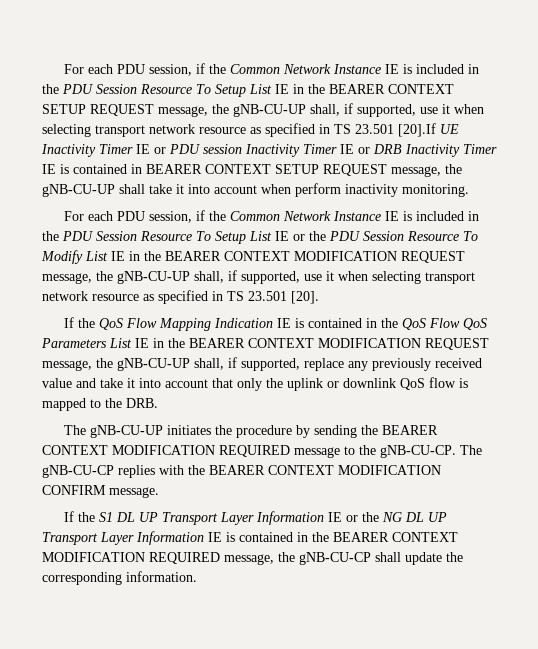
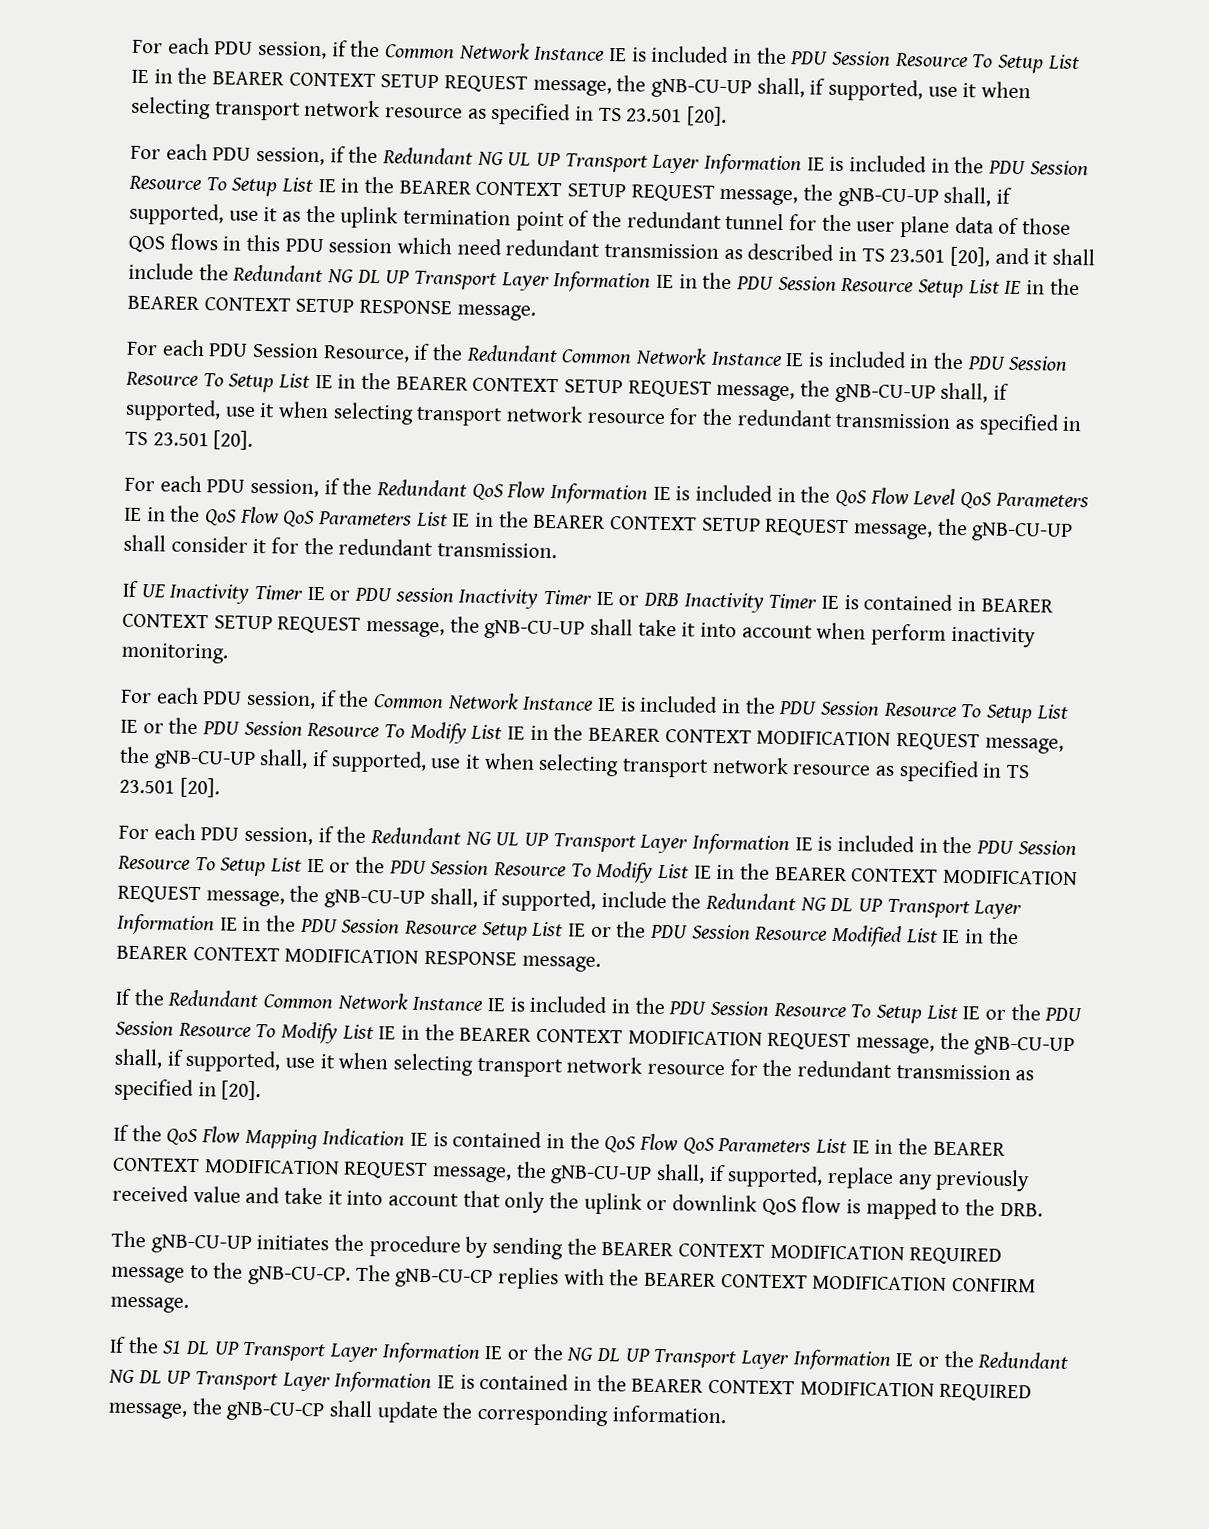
[398,123,436,137] [20].If -> [686,106,728,127] [130,143,1089,176] [128,175,1013,208] [129,202,1072,238] [128,233,1096,267] [128,262,1080,299] [127,295,536,321] [126,339,1069,371] [125,371,1010,404] [125,398,1083,436] [125,430,254,450] [124,475,1089,509] [124,505,1074,542] [123,534,558,559] [122,580,139,597] [20]. // For each PDU session, if the Redundant NG UL UP Transport Layer Information IE is included in the PDU Session Resource To Setup List IE in the BEARER CONTEXT SETUP REQUEST message, the gNB-CU-UP shall, if supported, use it as the uplink termination point of the redundant tunnel for the user plane data of those QOS flows in this PDU session which need redundant transmission as described in TS 23.501 [20], and it shall include the Redundant NG DL UP Transport Layer Information IE in the PDU Session Resource Setup List IE in the BEARER CONTEXT SETUP RESPONSE message. // For each PDU Session Resource, if the Redundant Common Network Instance IE is included in the PDU Session Resource To Setup List IE in the BEARER CONTEXT SETUP REQUEST message, the gNB-CU-UP shall, if supported, use it when selecting transport network resource for the redundant transmission as specified in TS 23.501 [20]. // For each PDU session, if the Redundant QoS Flow Information IE is included in the QoS Flow Level QoS Parameters IE in the QoS Flow QoS Parameters List IE in the BEARER CONTEXT SETUP REQUEST message, the gNB-CU-UP shall consider it for the redundant transmission. // If
(319, 297) none -> [118,823,1077,856] [117,855,1079,886] [117,885,1023,920] [117,913,1019,948] [116,945,601,972] [115,988,1083,1024] [115,1020,1076,1057] [114,1048,1035,1081] [114,1078,262,1102] // For each PDU session, if the Redundant NG UL UP Transport Layer Information IE is included in the PDU Session Resource To Setup List IE or the PDU Session Resource To Modify List IE in the BEARER CONTEXT MODIFICATION REQUEST message, the gNB-CU-UP shall, if supported, include the Redundant NG DL UP Transport Layer Information IE in the PDU Session Resource Setup List IE or the PDU Session Resource Modified List IE in the BEARER CONTEXT MODIFICATION RESPONSE message. // If the Redundant Common Network Instance IE is included in the PDU Session Resource To Setup List IE or the PDU Session Resource To Modify List IE in the BEARER CONTEXT MODIFICATION REQUEST message, the gNB-CU-UP shall, if supported, use it when selecting transport network resource for the redundant transmission as specified in [20].
(222, 537) none -> [918,1350,1070,1370] [108,1369,456,1394] or the Redundant NG DL UP Transport Layer Information IE

